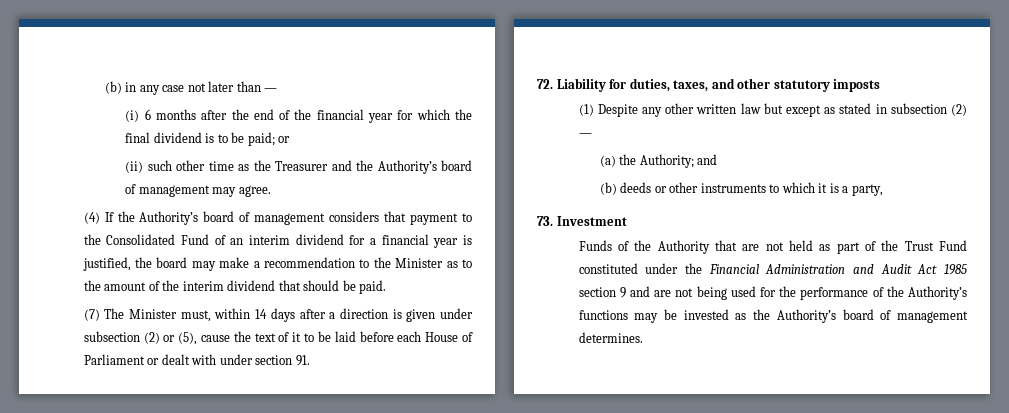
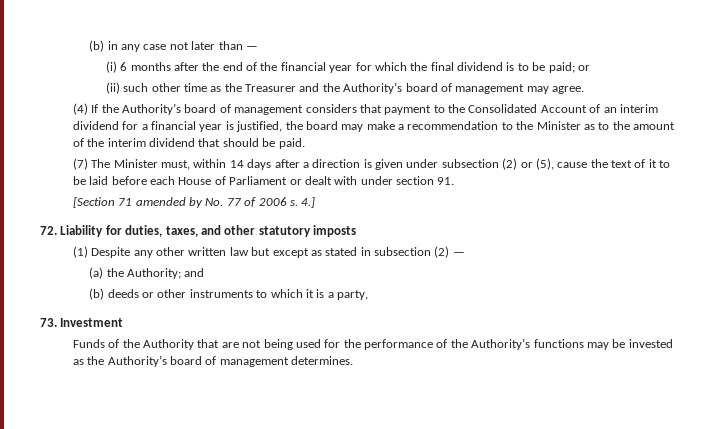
[181,234,210,245] Fund -> [540,105,587,113] Account
(310, 360) none -> [72,197,316,208] // [Section 71 amended by No. 77 of 2006 s. 4.]
[789,240,967,254] [578,263,967,275] [578,286,694,298] held as part of the Trust Fund constituted under the Financial Administration and Audit Act 1985 section 9 and are not -> (262, 344) none

